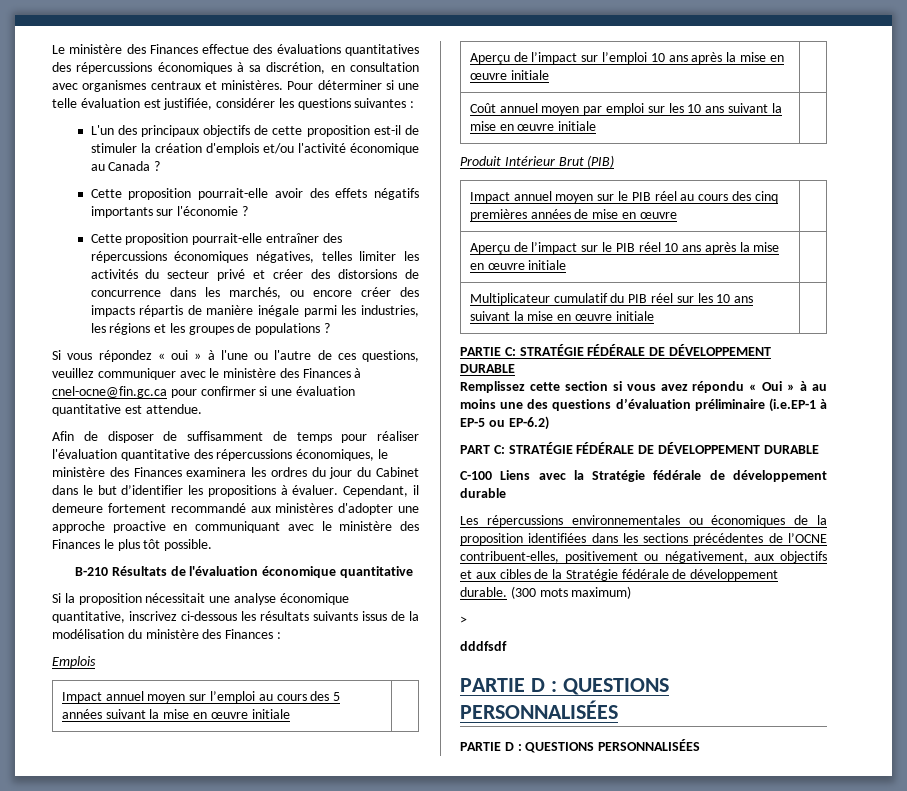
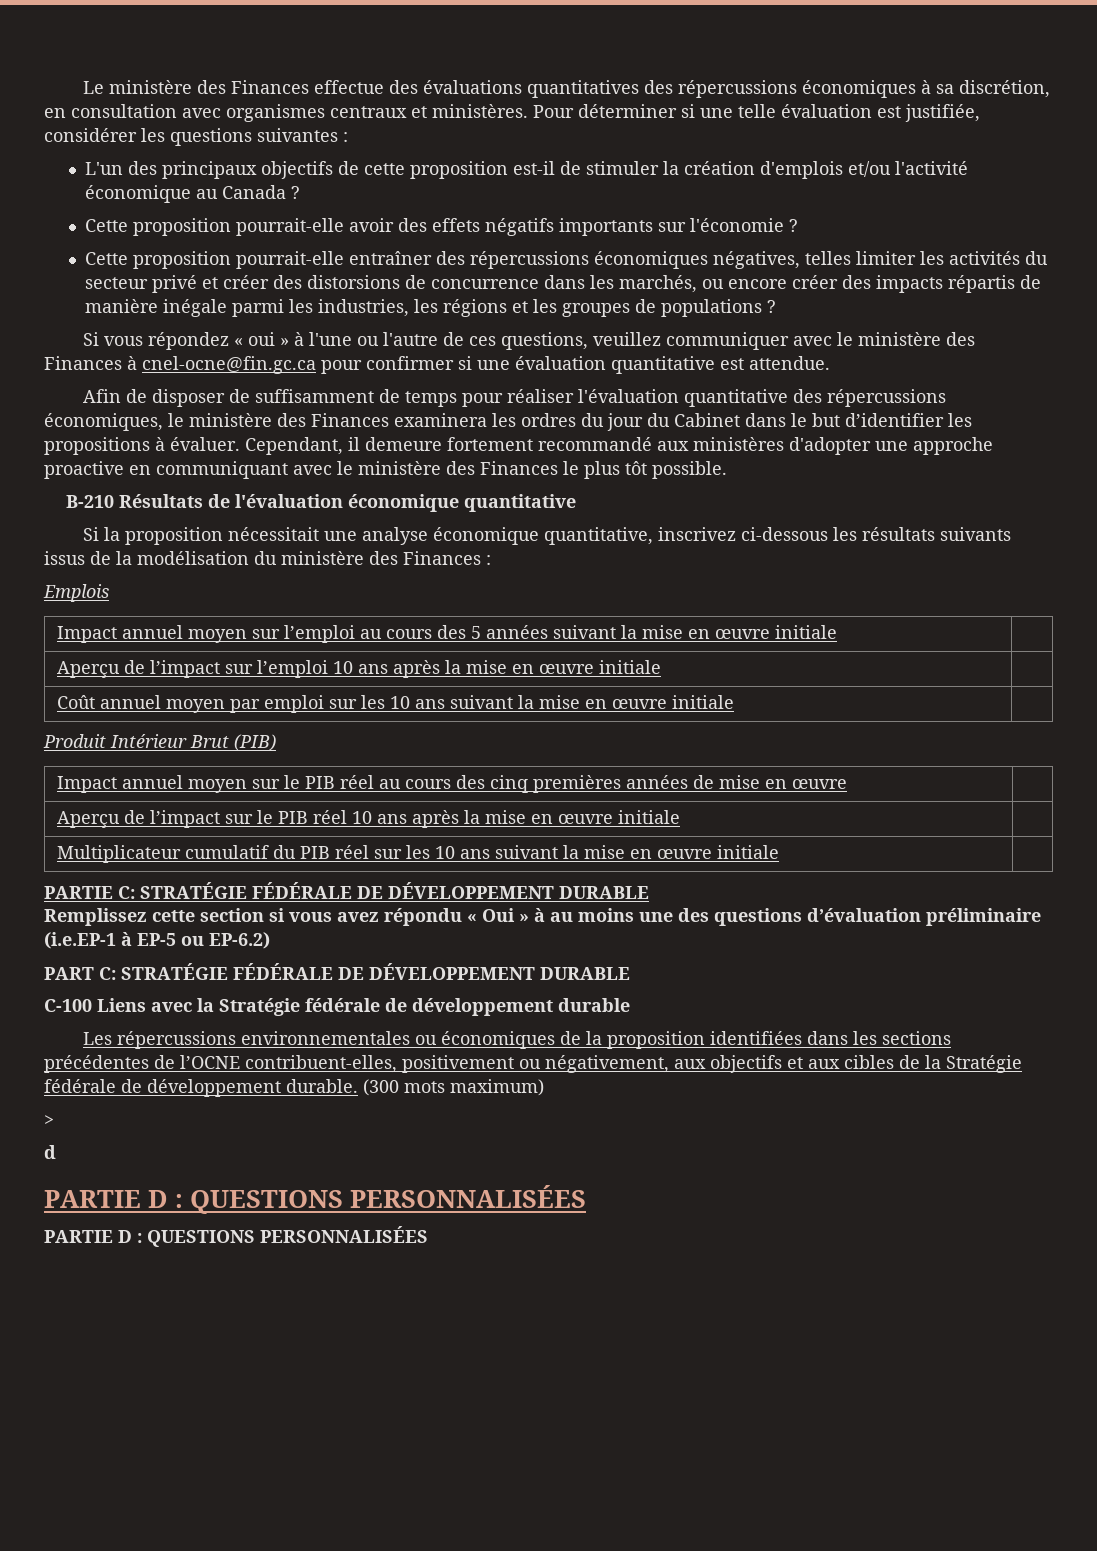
[460,641,507,651] dddfsdf -> [44,1145,56,1159] d

